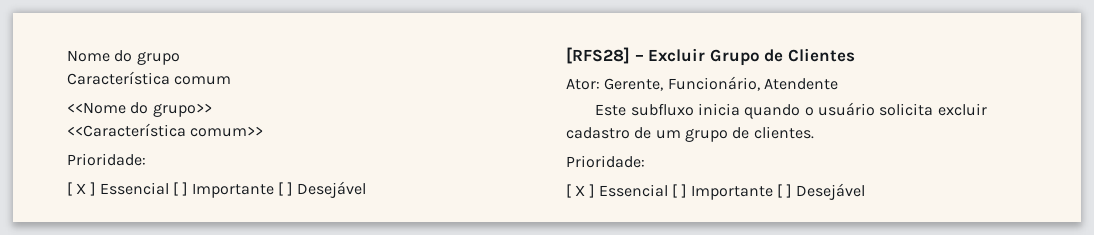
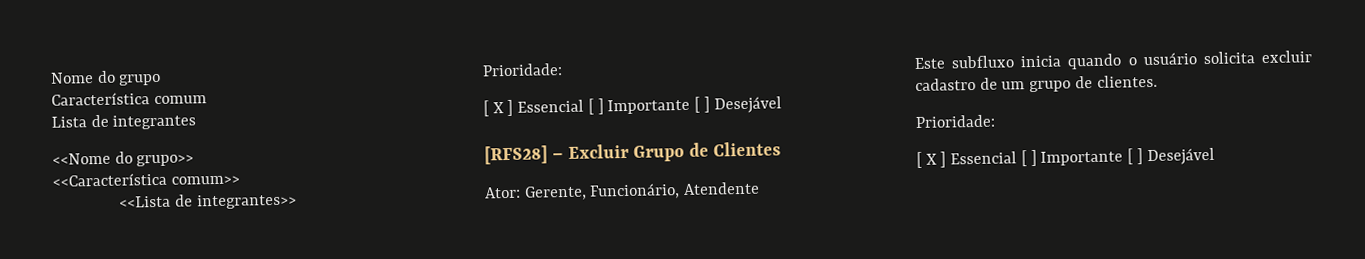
(232, 80) none -> [51,114,197,130] // Lista de integrantes
(264, 131) none -> [119,193,297,210] // <<Lista de integrantes>>

